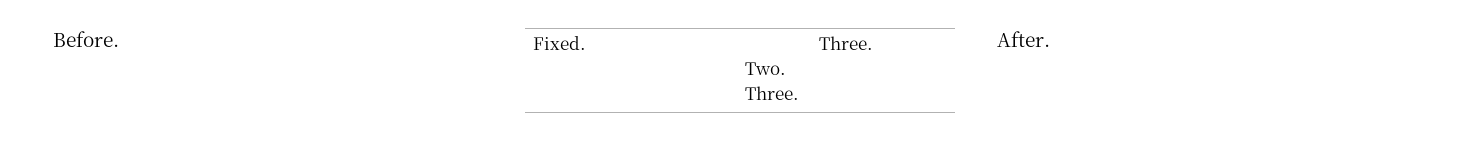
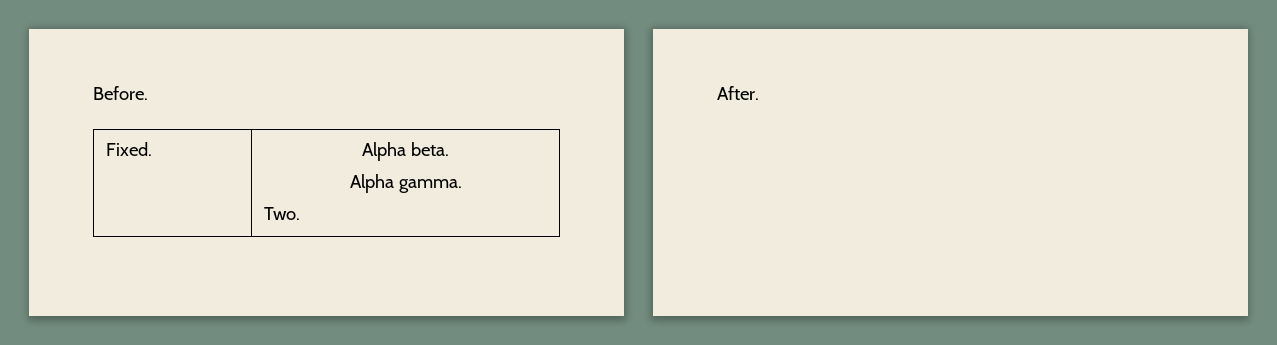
[819,36,873,50] Three. -> [362,142,449,161] [349,174,462,193] Alpha beta. // Alpha gamma.
[745,86,800,100] // Three. -> (301, 213) none

